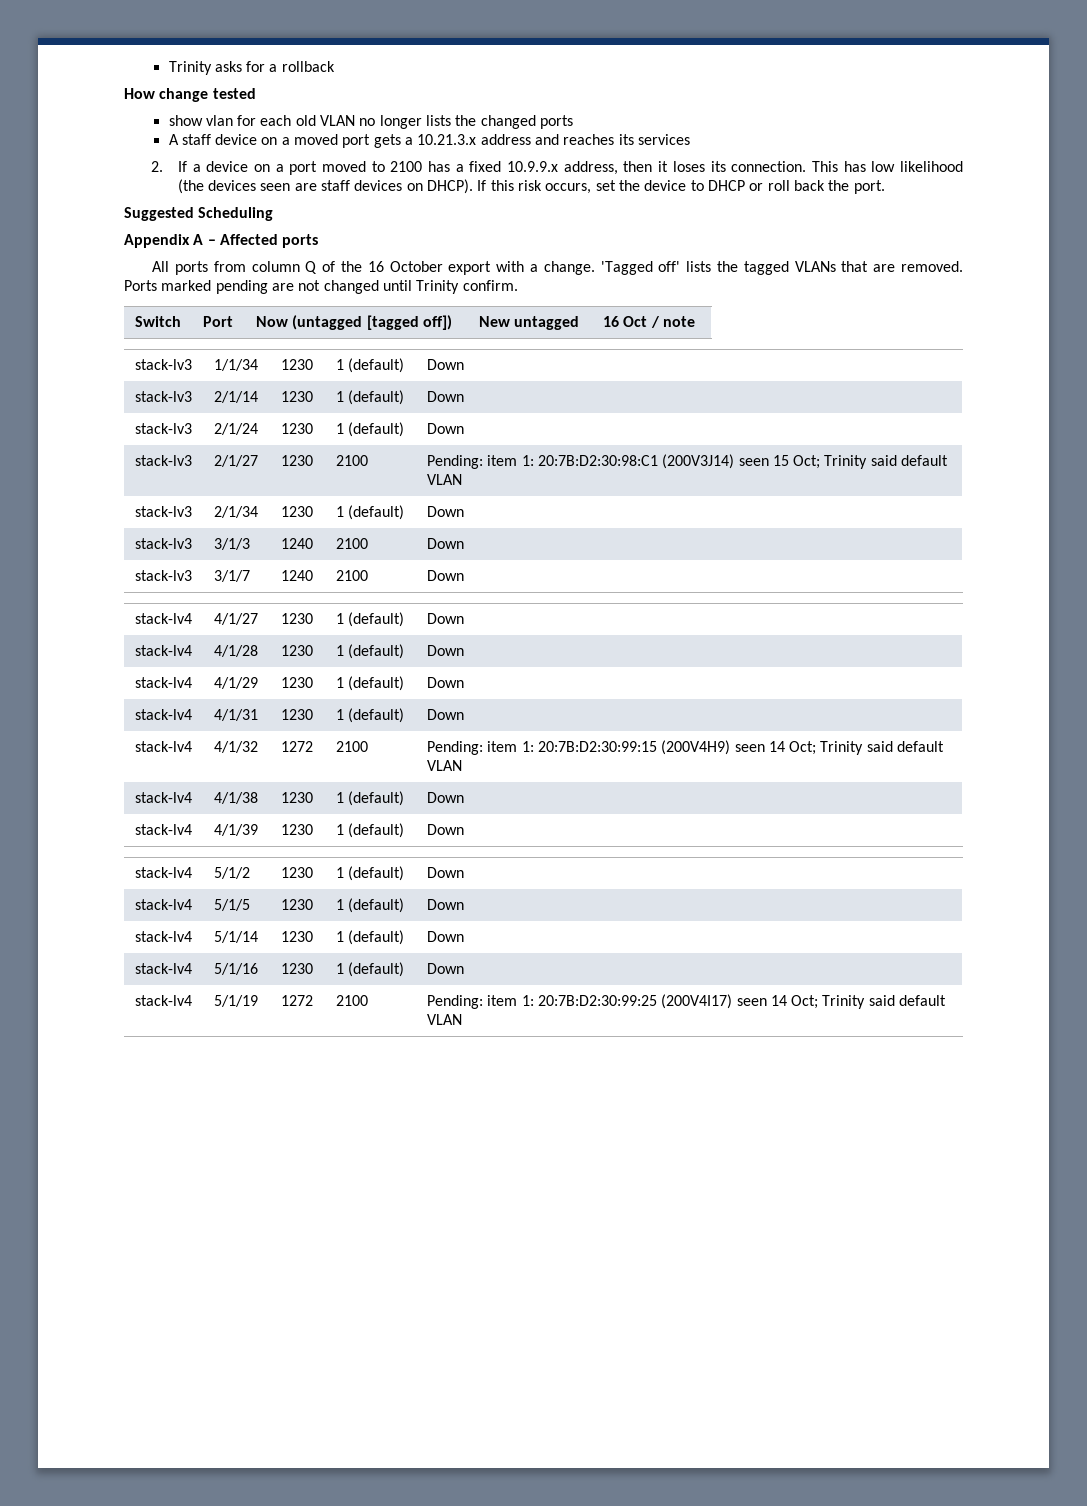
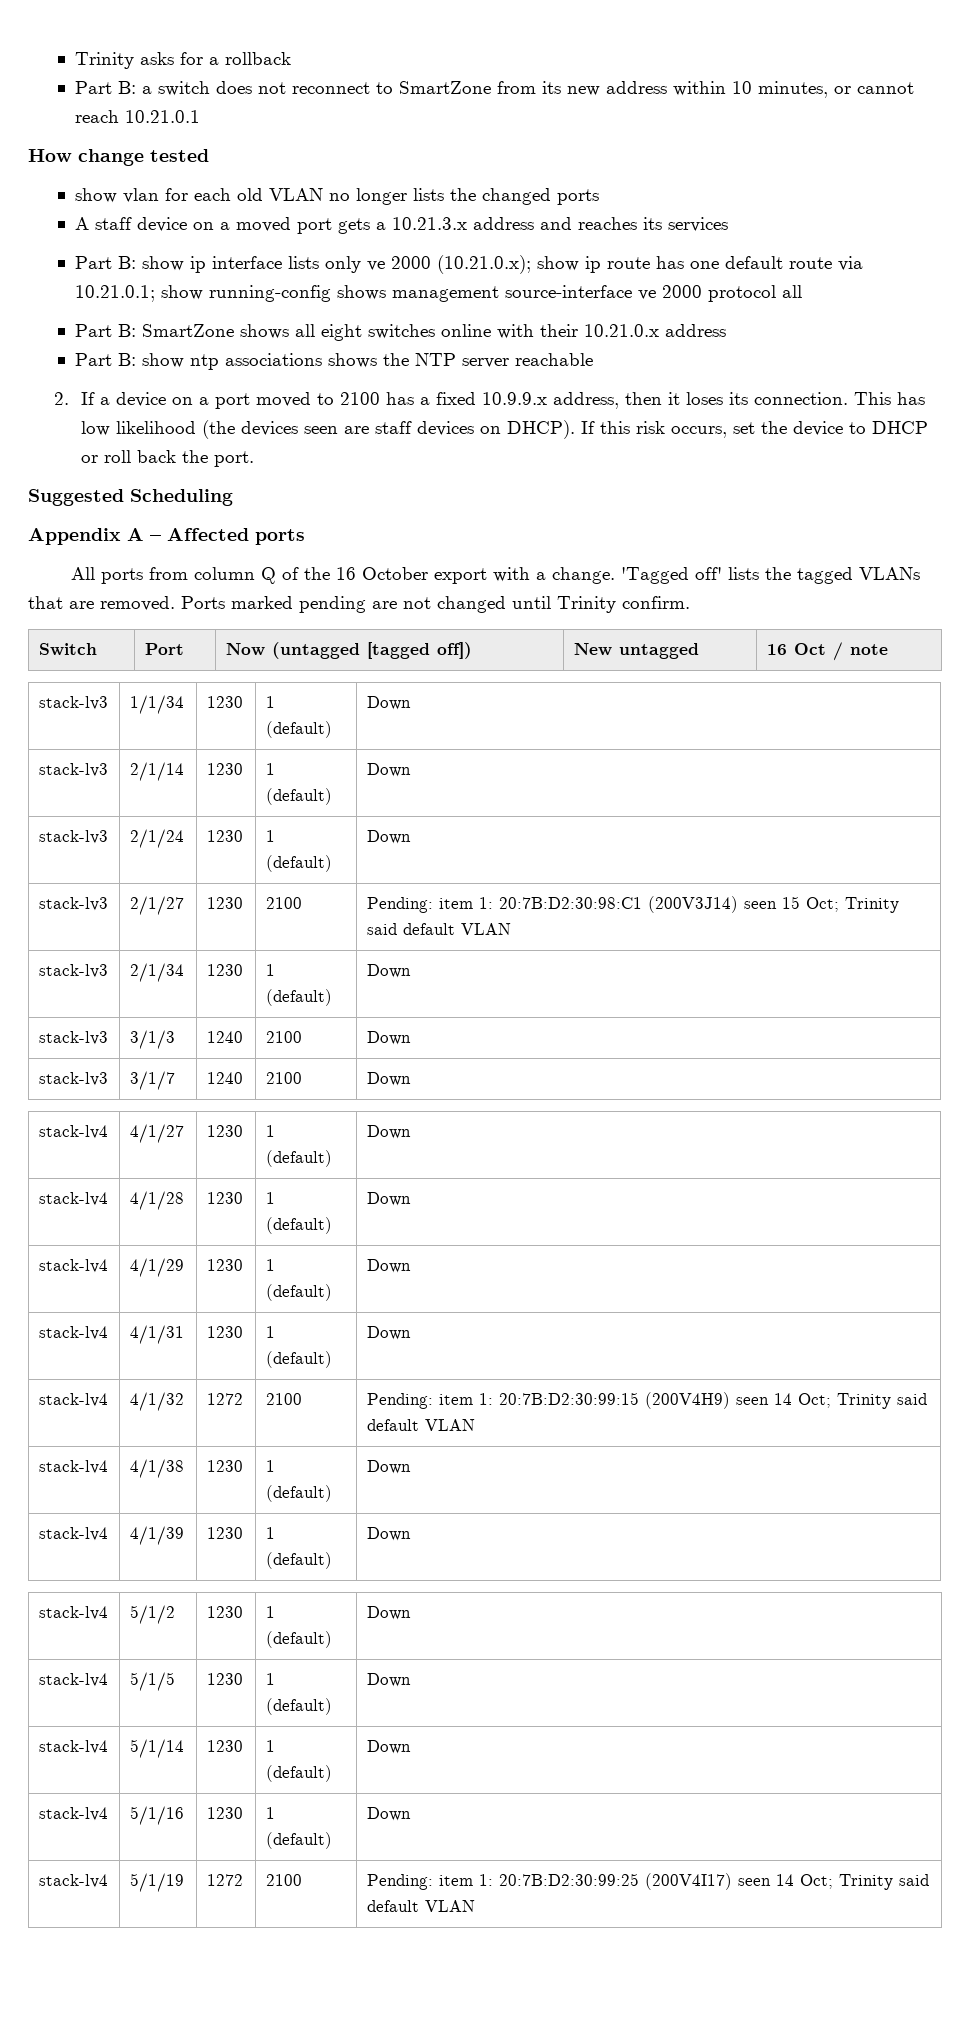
(335, 66) none -> [75,81,915,98] [75,110,201,123] // Part B: a switch does not reconnect to SmartZone from its new address within 10 minutes, or cannot reach 10.21.0.1
(690, 139) none -> [75,255,864,274] [75,285,803,302] [75,324,727,341] [75,353,594,370] // Part B: show ip interface lists only ve 2000 (10.21.0.x); show ip route has one default route via 10.21.0.1; show running-config shows management source-interface ve 2000 protocol all // Part B: SmartZone shows all eight switches online with their 10.21.0.x address // Part B: show ntp associations shows the NTP server reachable

